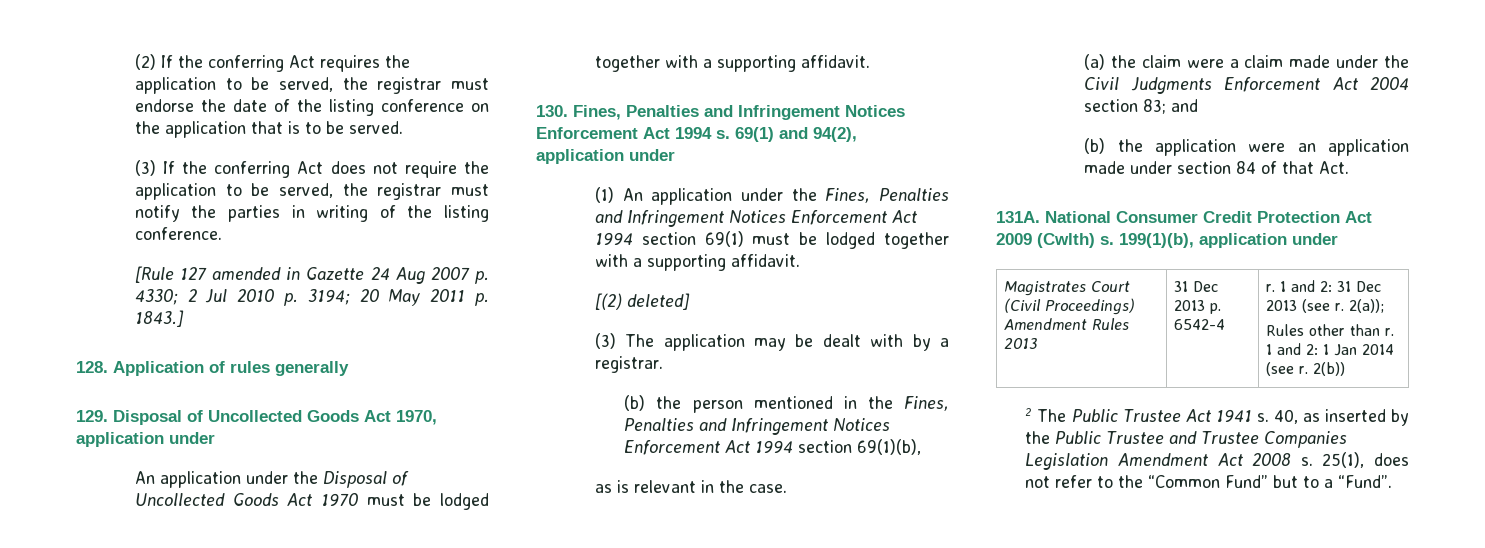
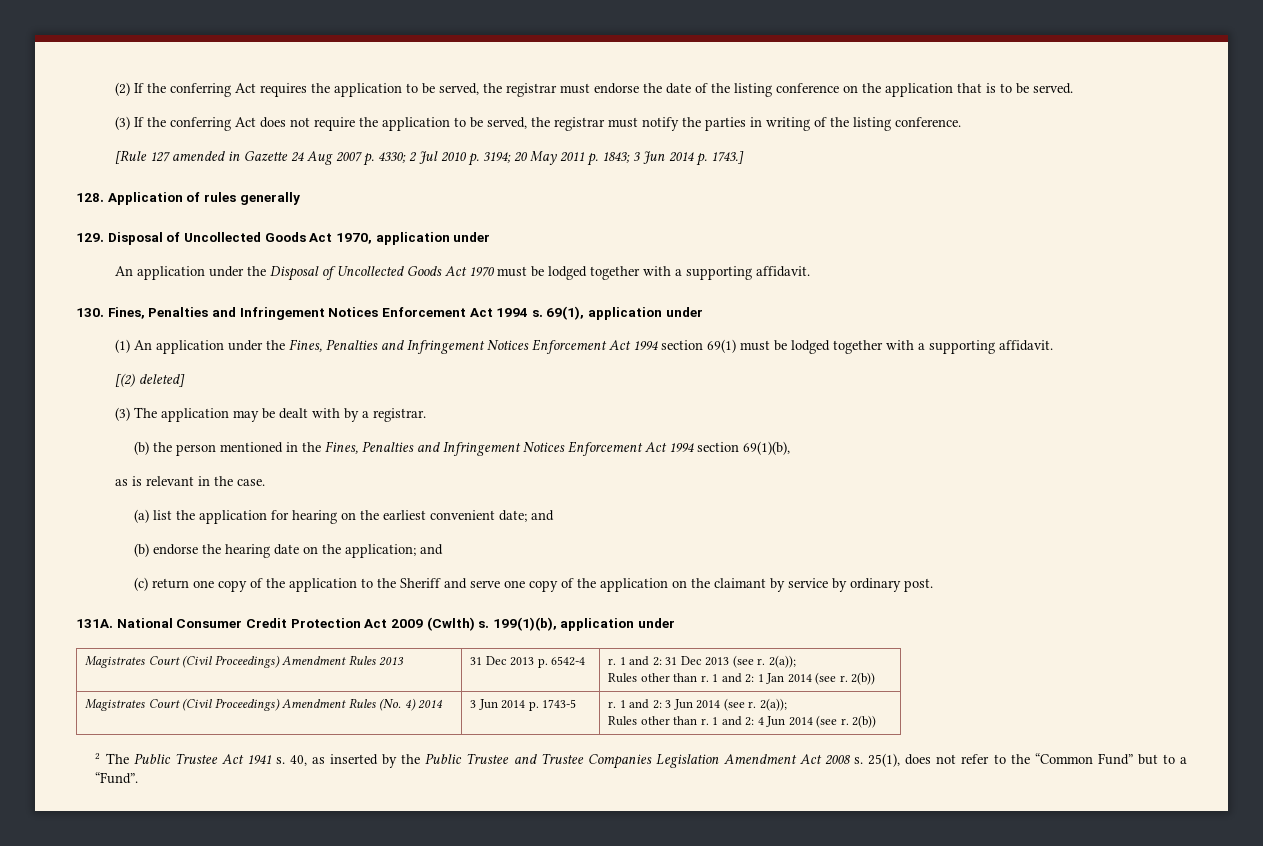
[134,310,184,327] 1843.] -> [601,151,744,166] 1843; 3 Jun 2014 p. 1743.]
[735,127,857,142] 69(1) and 94(2), -> [546,306,585,320] 69(1),
[1111,55,1409,68] [1084,77,1409,94] [1084,99,1199,114] [1084,138,1409,156] [1084,161,1350,174] the claim were a claim made under the Civil Judgments Enforcement Act 2004 section 83; and // (b) the application were an application made under section 84 of that Act. -> [153,510,555,524] [134,543,444,558] [134,577,934,592] list the application for hearing on the earliest convenient date; and // (b) endorse the hearing date on the application; and // (c) return one copy of the application to the Sheriff and serve one copy of the application on the claimant by service by ordinary post.
(1345, 369) none -> [85,698,444,711] [470,699,577,711] [608,698,787,711] [608,715,877,728] // Magistrates Court (Civil Proceedings) Amendment Rules (No. 4) 2014 | 3 Jun 2014 p. 1743-5 | r. 1 and 2: 3 Jun 2014 (see r. 2(a)); // Rules other than r. 1 and 2: 4 Jun 2014 (see r. 2(b))

